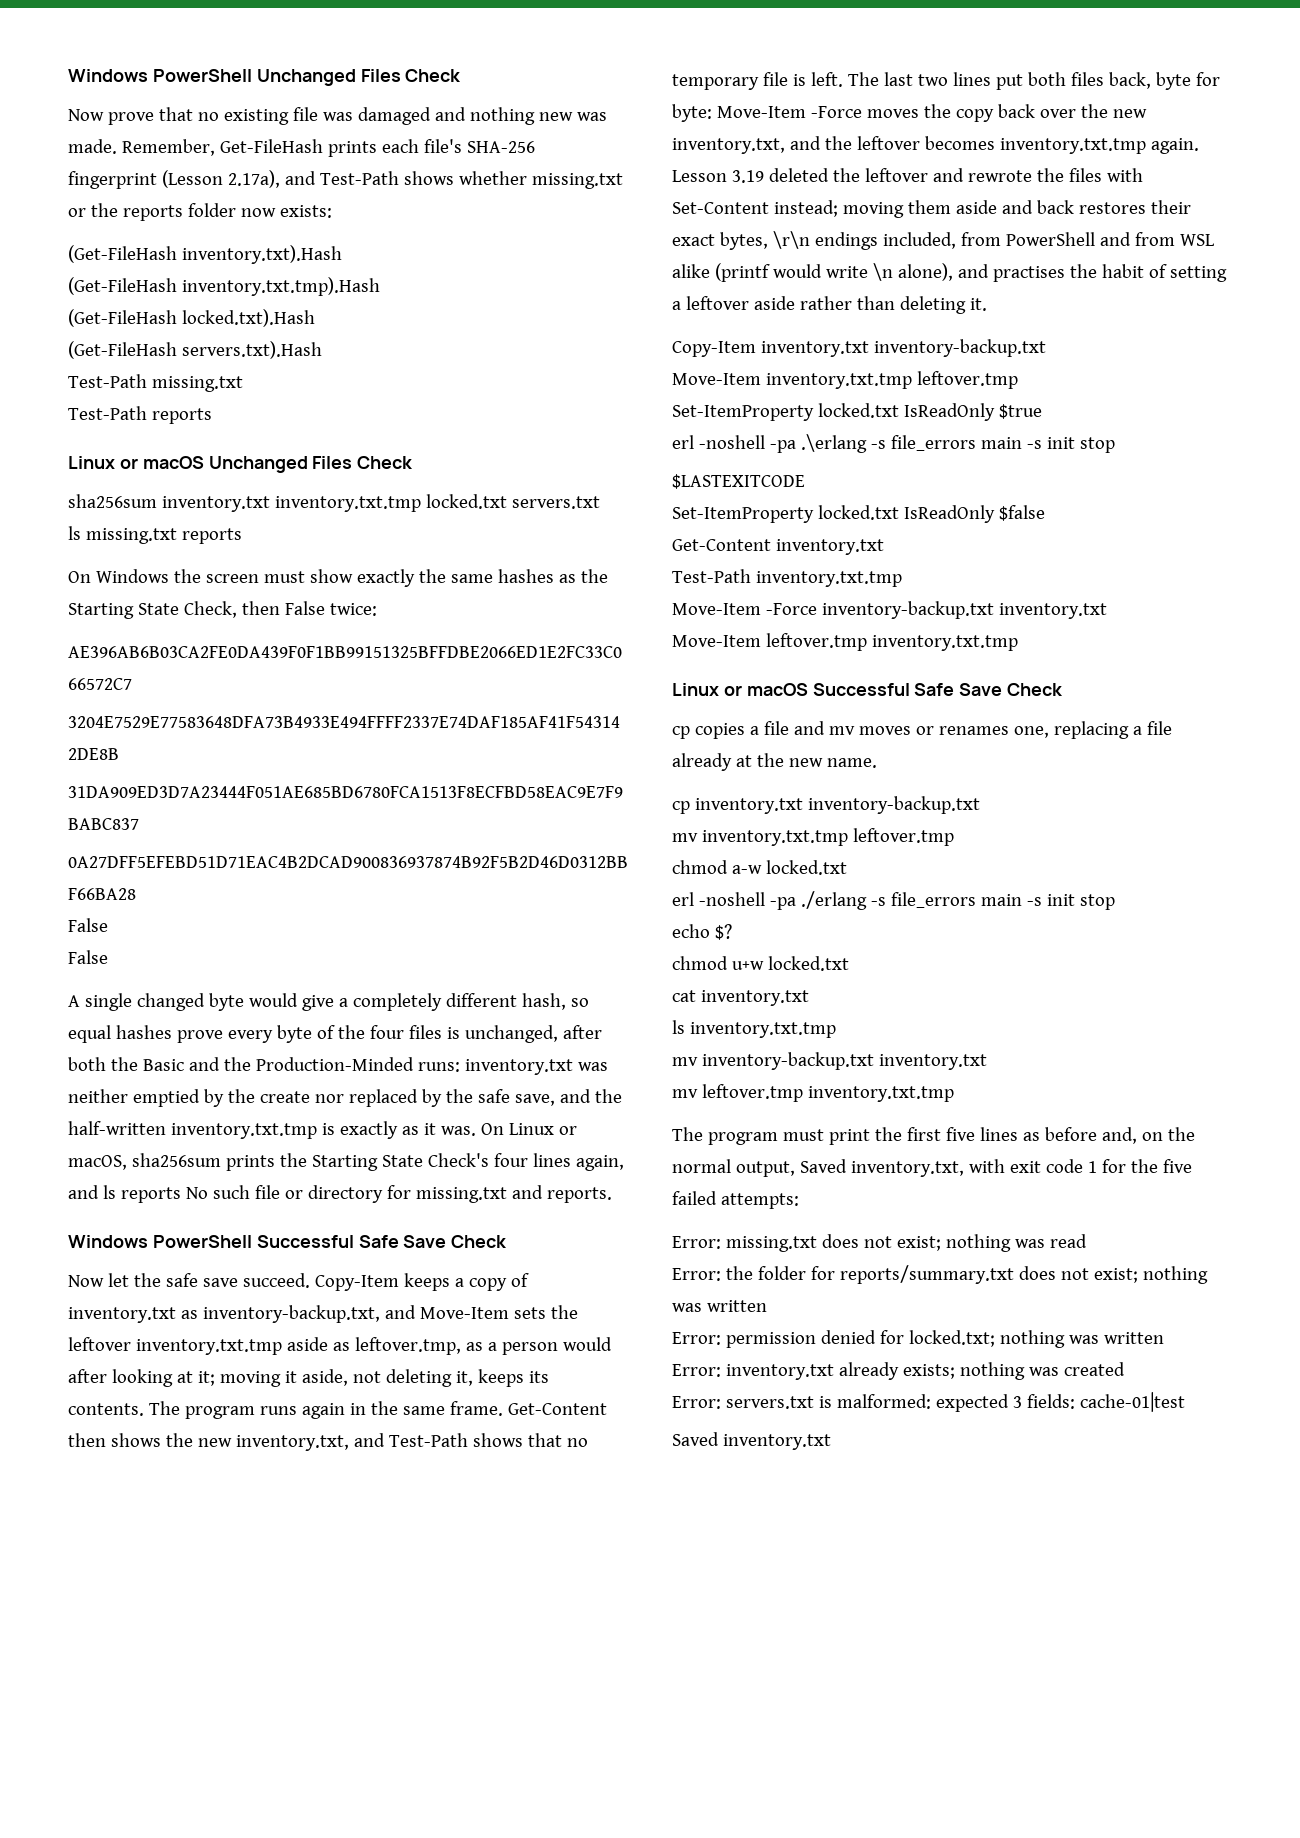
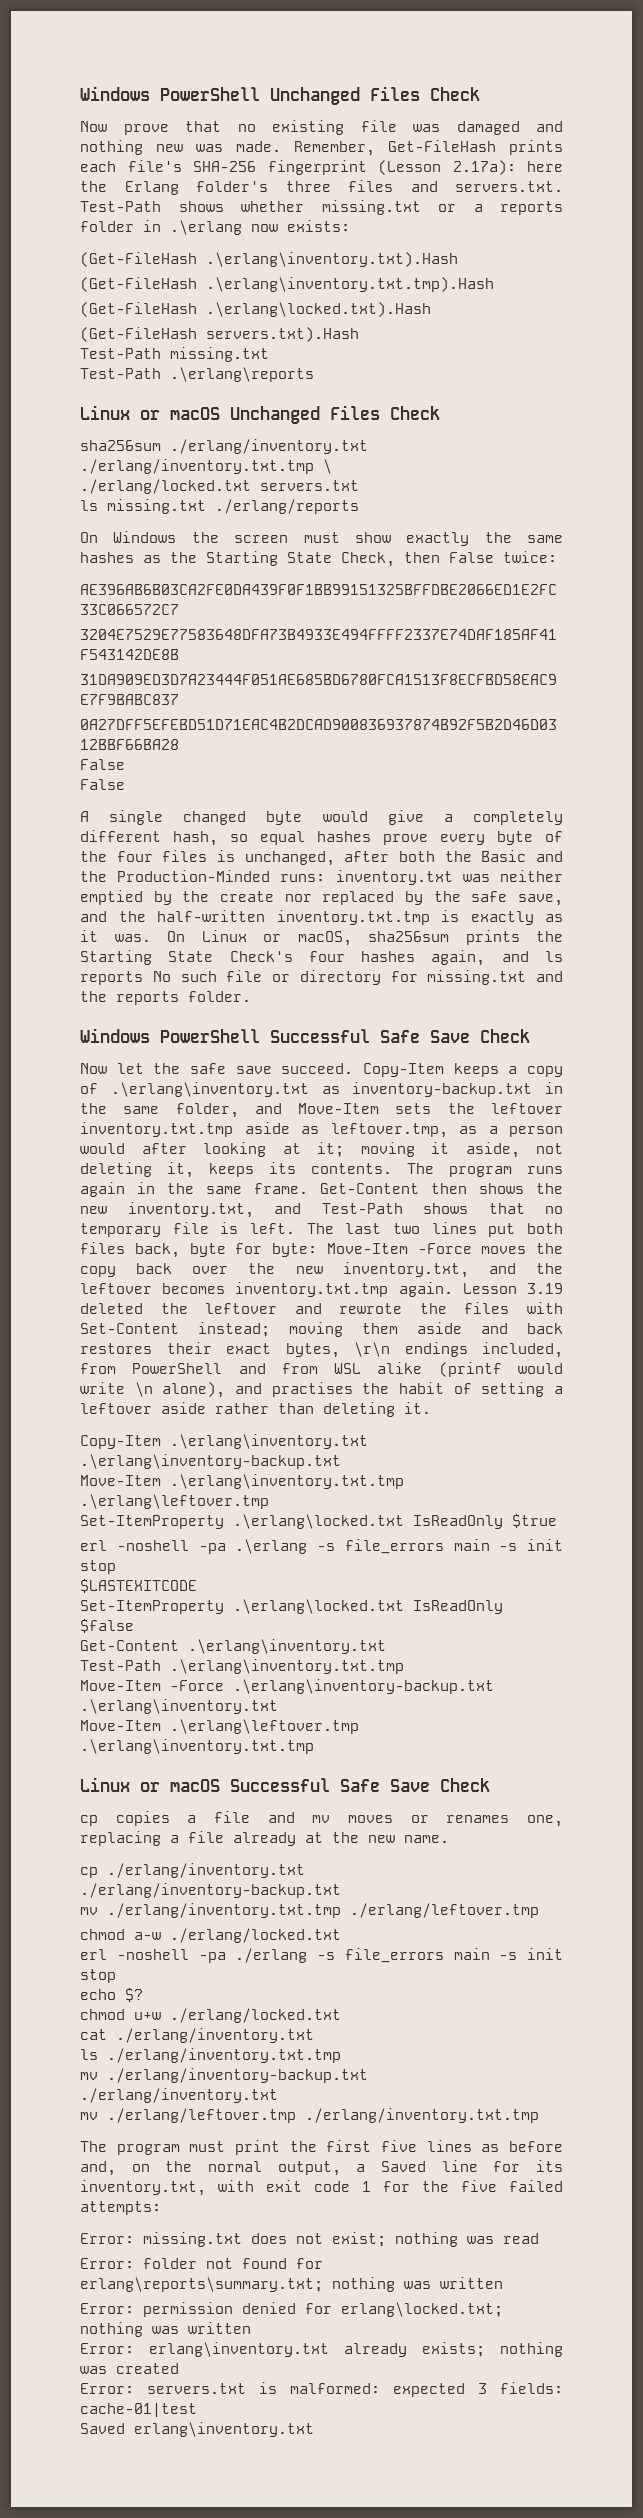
[227,170,316,188] 2.17a), and -> [452,160,563,175] [80,180,563,195] 2.17a): here the Erlang folder's three files and servers.txt.
[90,203,118,217] the -> [473,204,483,212] a
(236, 210) none -> [143,220,242,235] in .\erlang
[181,245,342,264] [68,277,380,296] [68,309,315,327] inventory.txt).Hash // (Get-FileHash inventory.txt.tmp).Hash // (Get-FileHash locked.txt).Hash -> [206,252,458,267] [80,277,494,292] [80,302,431,317] .\erlang\inventory.txt).Hash // (Get-FileHash .\erlang\inventory.txt.tmp).Hash // (Get-FileHash .\erlang\locked.txt).Hash
[151,408,212,424] reports -> [170,367,314,382] .\erlang\reports
[161,494,507,512] inventory.txt inventory.txt.tmp locked.txt -> [170,439,368,454] [80,459,332,474] [80,479,251,494] ./erlang/inventory.txt ./erlang/inventory.txt.tmp \ // ./erlang/locked.txt
[181,528,242,544] reports -> [215,499,359,514] ./erlang/reports
[532,1153,571,1167] lines -> [361,951,416,962] hashes
[546,1187,612,1203] reports. -> [80,991,251,1005] the reports folder.
[68,1305,380,1323] inventory.txt as inventory-backup.txt, -> [110,1082,563,1097] [80,1103,239,1118] .\erlang\inventory.txt as inventory-backup.txt in the same folder,
[760,339,1046,357] [672,371,1018,389] [672,403,899,421] inventory.txt inventory-backup.txt // Move-Item inventory.txt.tmp leftover.tmp // Set-ItemProperty locked.txt -> [170,1434,368,1449] [80,1454,341,1469] [80,1474,404,1489] [80,1494,269,1509] [80,1514,404,1529] .\erlang\inventory.txt .\erlang\inventory-backup.txt // Move-Item .\erlang\inventory.txt.tmp .\erlang\leftover.tmp // Set-ItemProperty .\erlang\locked.txt
[817,505,899,520] locked.txt -> [233,1599,404,1614] .\erlang\locked.txt
[775,539,884,555] [672,569,902,587] [672,601,1107,619] [672,633,1018,651] inventory.txt // Test-Path inventory.txt.tmp // Move-Item -Force inventory-backup.txt inventory.txt // Move-Item leftover.tmp inventory.txt.tmp -> [188,1639,386,1654] [80,1659,404,1674] [80,1679,494,1694] [80,1699,278,1714] [80,1719,359,1734] [80,1739,314,1754] .\erlang\inventory.txt // Test-Path .\erlang\inventory.txt.tmp // Move-Item -Force .\erlang\inventory-backup.txt .\erlang\inventory.txt // Move-Item .\erlang\leftover.tmp .\erlang\inventory.txt.tmp
[694,796,980,814] [672,828,954,846] inventory.txt inventory-backup.txt // mv inventory.txt.tmp leftover.tmp -> [107,1863,305,1878] [80,1883,341,1898] [80,1903,539,1918] ./erlang/inventory.txt ./erlang/inventory-backup.txt // mv ./erlang/inventory.txt.tmp ./erlang/leftover.tmp
[765,860,847,875] locked.txt -> [170,1928,341,1943] ./erlang/locked.txt
[767,956,849,971] locked.txt -> [170,2008,341,2023] ./erlang/locked.txt
[700,990,809,1006] [672,1020,836,1038] [672,1052,987,1070] [672,1084,954,1102] inventory.txt // ls inventory.txt.tmp // mv inventory-backup.txt inventory.txt // mv leftover.tmp inventory.txt.tmp -> [116,2028,314,2043] [80,2048,341,2063] [80,2068,368,2083] [80,2088,278,2103] [80,2108,539,2123] ./erlang/inventory.txt // ls ./erlang/inventory.txt.tmp // mv ./erlang/inventory-backup.txt ./erlang/inventory.txt // mv ./erlang/leftover.tmp ./erlang/inventory.txt.tmp
[799,1159,847,1173] Saved -> [356,2160,563,2172] a Saved line for its
[725,1265,1138,1284] the folder for reports/summary.txt does not exist; -> [143,2258,323,2269] [80,2277,323,2292] folder not found for erlang\reports\summary.txt;
[908,1330,1164,1348] [672,1364,834,1380] locked.txt; nothing was written // Error: inventory.txt -> [341,2302,503,2317] [80,2322,251,2337] [80,2342,329,2357] erlang\locked.txt; nothing was written // Error: erlang\inventory.txt
[722,1434,831,1450] inventory.txt -> [134,2422,314,2437] erlang\inventory.txt

